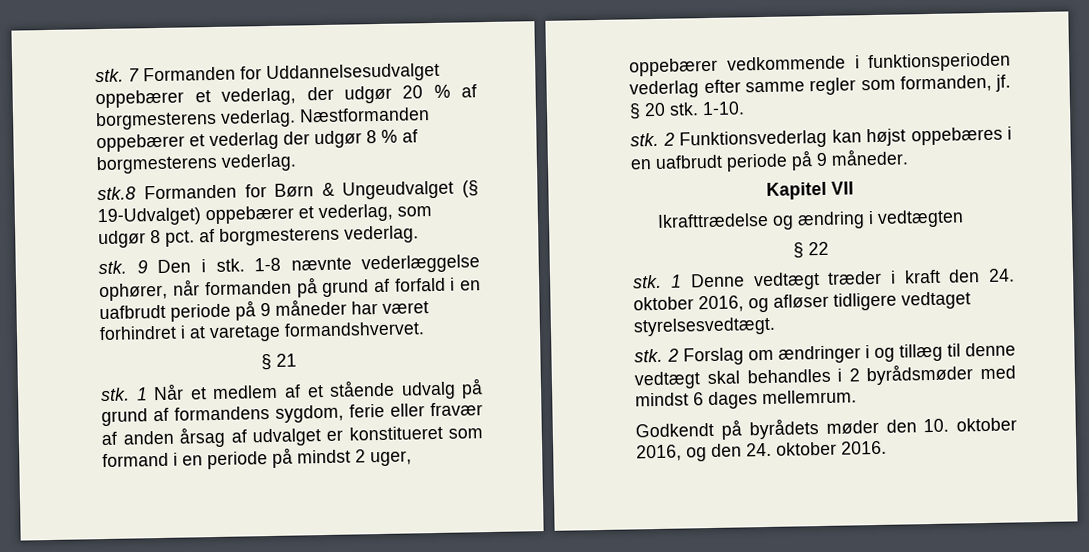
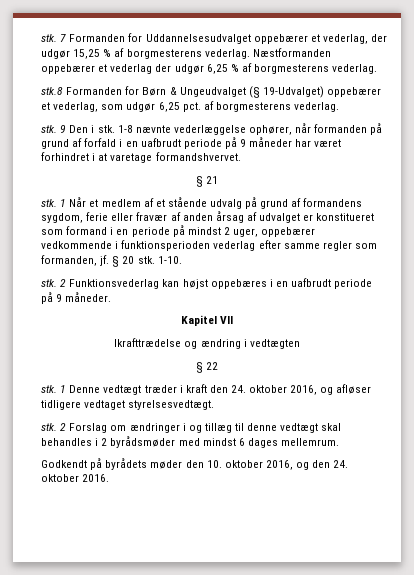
[402,85,424,99] 20 -> [73,49,101,59] 15,25
[366,130,378,144] 8 -> [206,64,228,74] 6,25
[150,229,162,244] 8 -> [158,102,180,112] 6,25

